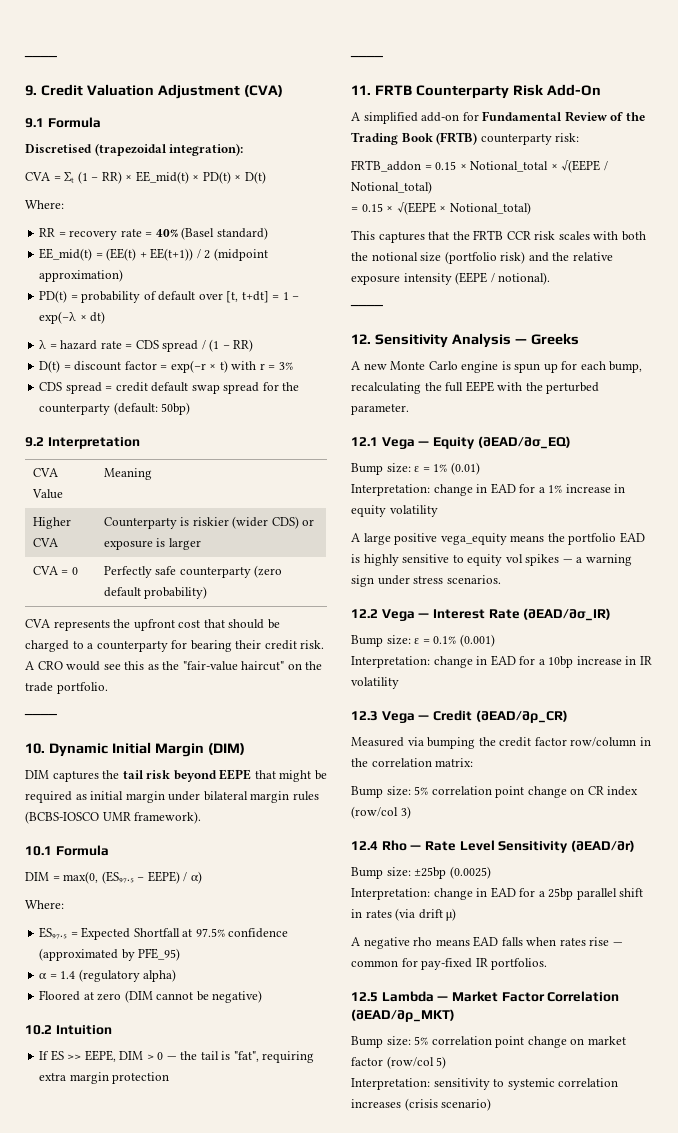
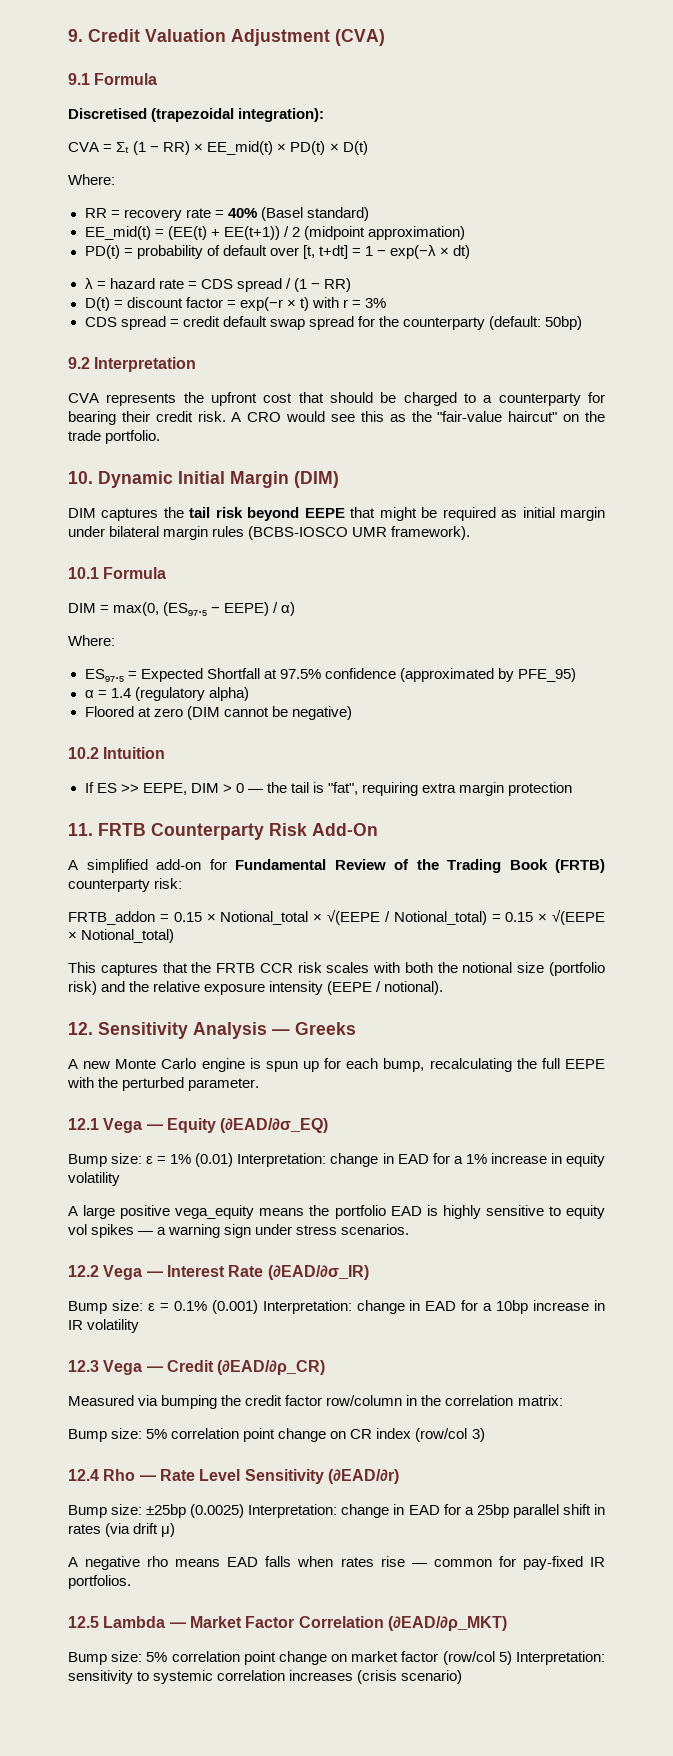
[24,55,57,61] ──── // -> (68, 35) none
[32,468,58,477] [31,489,63,499] [103,468,152,480] [32,517,71,529] [32,538,58,547] [103,516,315,529] [103,538,201,550] [32,566,78,575] [103,565,283,578] [103,586,208,599] // CVA Value | Meaning // Higher CVA | Counterparty is riskier (wider CDS) or exposure is larger // CVA = 0 | Perfectly safe counterparty (zero default probability) -> (197, 364) none
[24,713,57,719] // ──── -> (161, 437) none
[350,55,383,61] // ──── -> (573, 789) none
(432, 187) // -> (487, 918) none
[350,304,383,310] // ──── -> (444, 988) none
(480, 468) // -> (234, 1160) none
(495, 640) // -> (258, 1307) none
(491, 872) // -> (245, 1511) none
(447, 1062) // -> (512, 1658) none

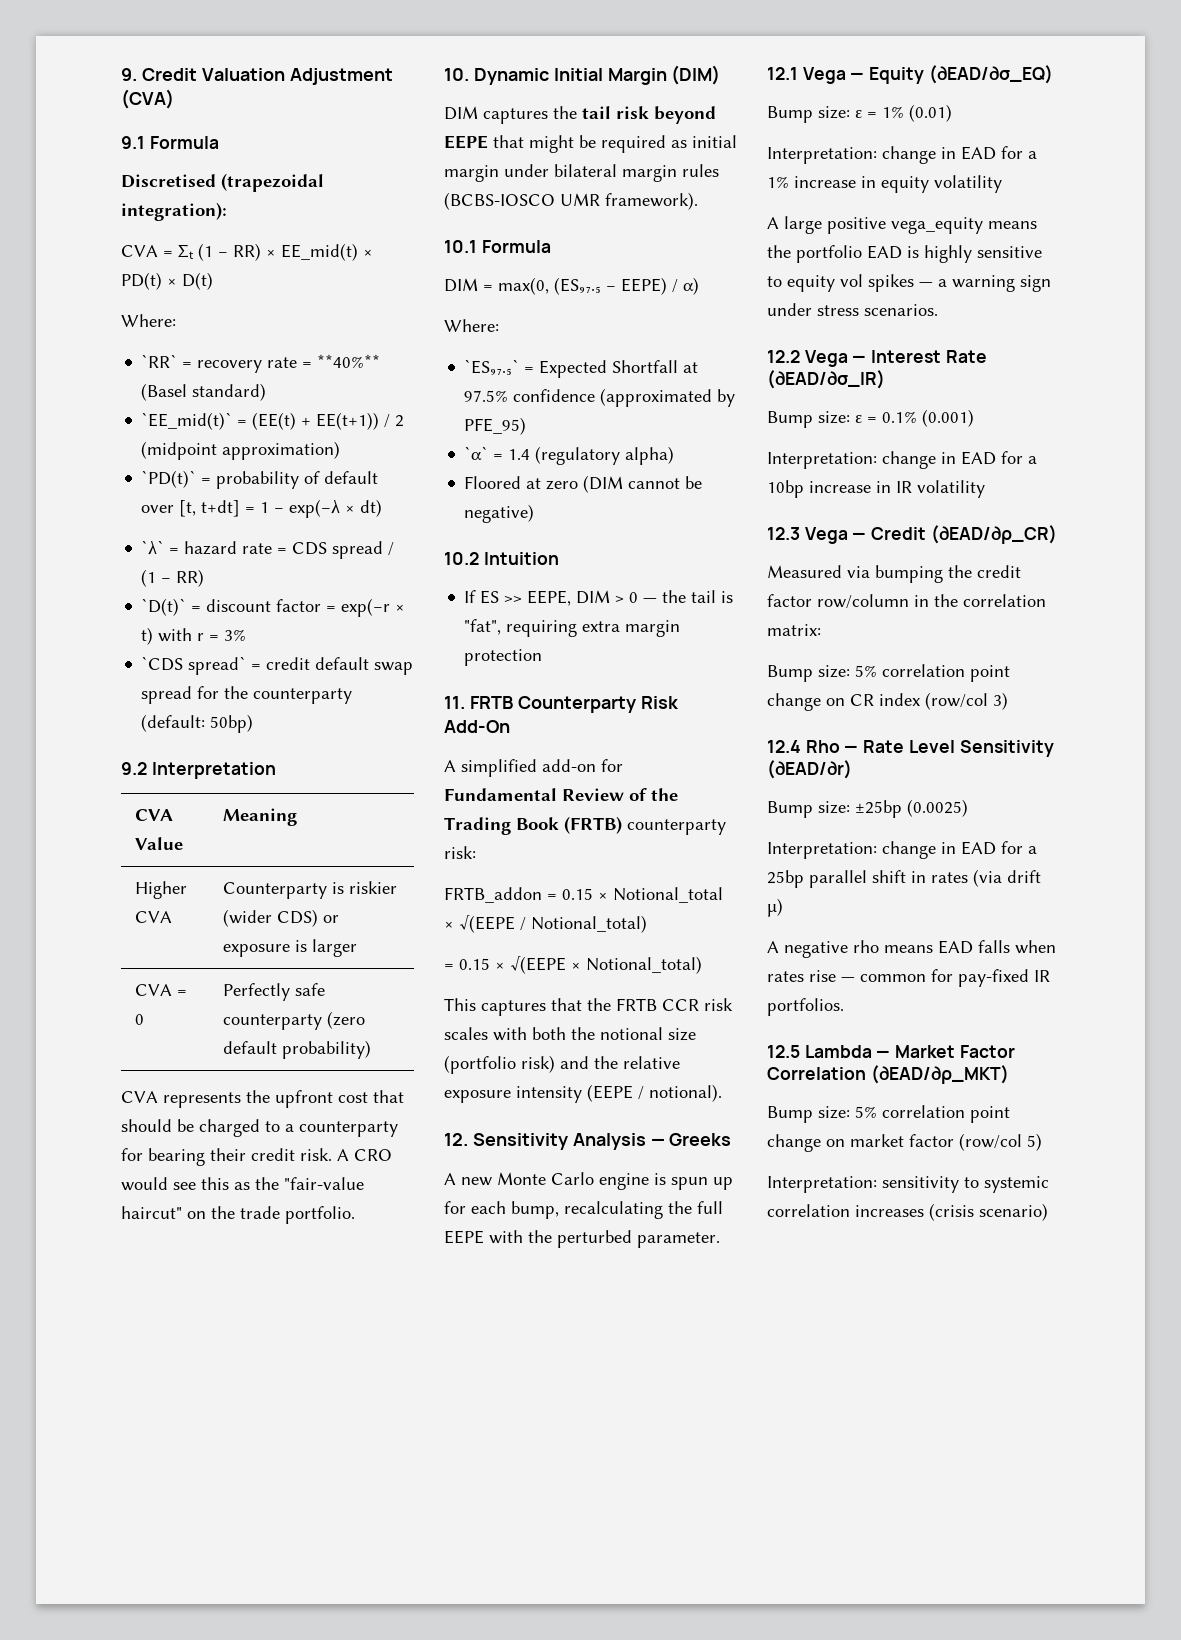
[84,208,107,218] RR -> [141,354,178,368] `RR`
[227,208,257,218] 40% -> [317,354,381,368] **40%**
[84,226,151,240] EE_mid(t) -> [141,412,233,430] `EE_mid(t)`
[84,245,120,259] PD(t) -> [141,470,197,488] `PD(t)`
[84,278,93,289] λ -> [141,540,165,555] `λ`
[84,297,110,311] D(t) -> [141,598,187,616] `D(t)`
[84,316,166,330] CDS spread -> [141,656,247,675] `CDS spread`
(197, 364) none -> [134,809,173,821] [134,837,183,850] [222,808,297,826] [134,881,187,899] [134,911,172,923] [222,881,397,899] [222,909,339,927] [222,939,357,957] [134,984,187,996] [134,1014,144,1025] [222,983,325,1001] [222,1011,365,1030] [222,1040,371,1059] // CVA Value | Meaning // Higher CVA | Counterparty is riskier (wider CDS) or exposure is larger // CVA = 0 | Perfectly safe counterparty (zero default probability)
[84,669,124,682] ES₉₇.₅ -> [464,359,520,376] `ES₉₇.₅`
[84,690,94,698] α -> [464,446,489,460] `α`
(487, 918) none -> (647, 924) //
(234, 1160) none -> (952, 113) //
(258, 1307) none -> (974, 418) //
(245, 1511) none -> (968, 808) //
(512, 1658) none -> (1042, 1142) //

